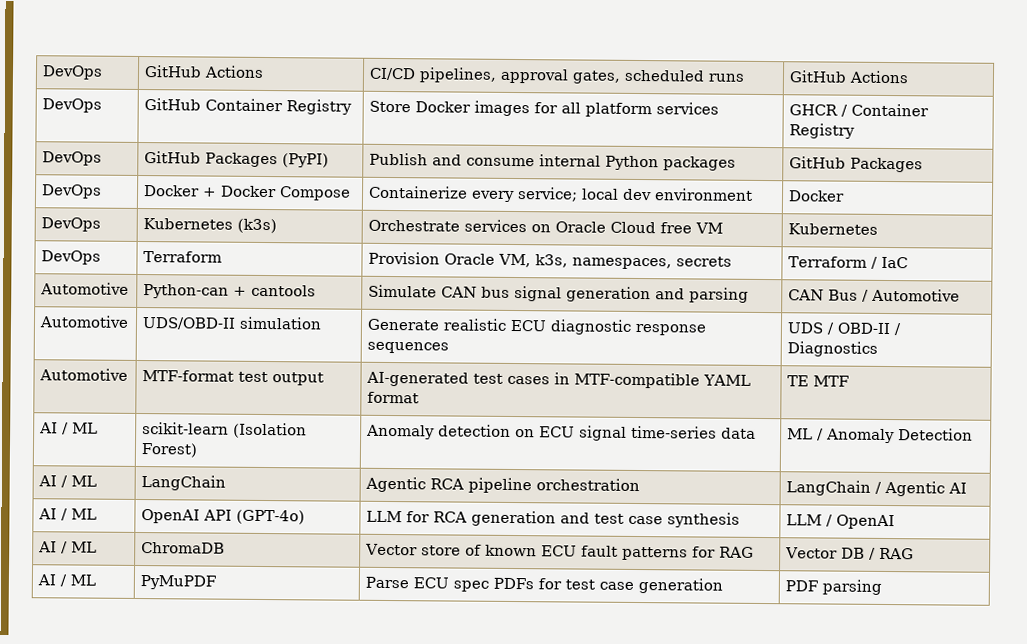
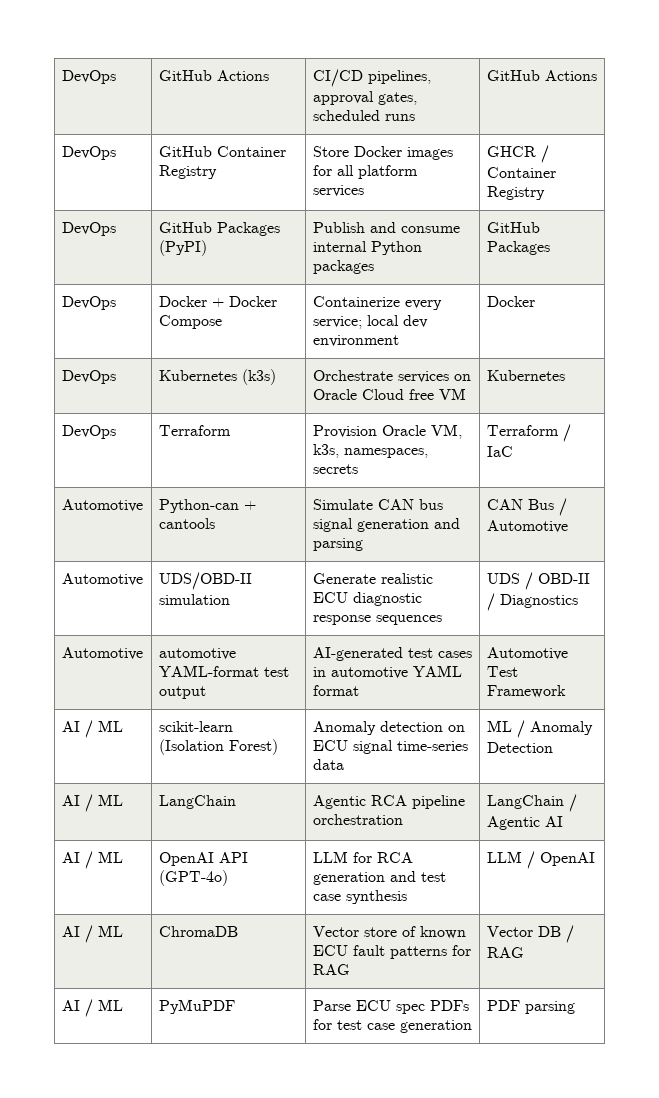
[142,370,235,382] MTF-format -> [158,648,236,660] [158,665,259,677] automotive YAML-format
[574,372,701,389] MTF-compatible -> [330,667,408,679] automotive
[787,375,850,387] TE MTF -> [486,647,568,660] [486,666,518,677] [486,685,566,698] Automotive Test Framework

